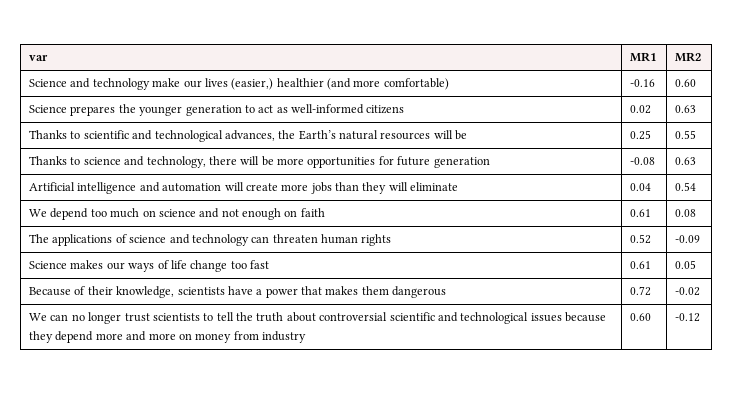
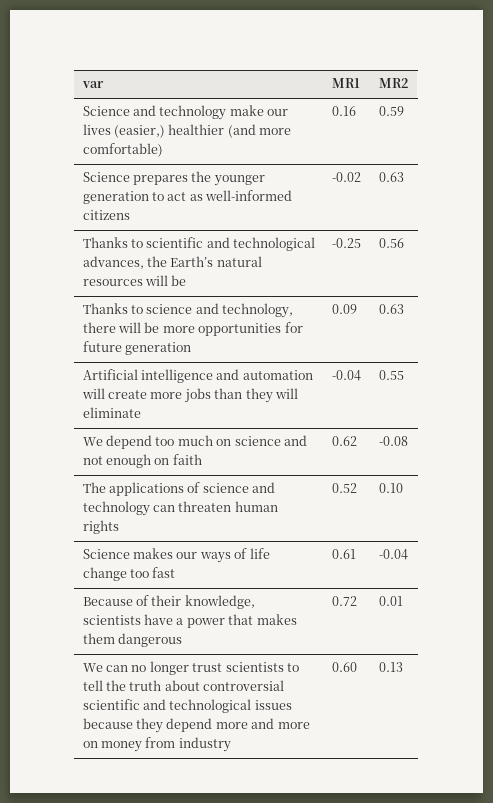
[630,79,656,87] [675,79,697,87] -0.16 | 0.60 -> [331,106,356,116] [378,106,404,116] 0.16 | 0.59
[630,105,652,114] 0.02 -> [331,172,361,182] -0.02
[630,130,652,140] [675,130,697,139] 0.25 | 0.55 -> [331,238,361,248] [378,238,404,248] -0.25 | 0.56
[630,157,656,165] -0.08 -> [331,304,357,314] 0.09
[630,183,652,191] [675,182,697,191] 0.04 | 0.54 -> [331,370,361,381] [378,370,404,380] -0.04 | 0.55
[630,209,652,217] [675,209,697,217] 0.61 | 0.08 -> [331,436,357,446] [378,436,408,446] 0.62 | -0.08
[675,235,701,243] -0.09 -> [378,483,403,493] 0.10
[675,260,697,269] 0.05 -> [378,549,408,560] -0.04
[675,287,701,296] -0.02 -> [378,596,403,606] 0.01
[675,313,701,322] -0.12 -> [378,662,403,672] 0.13

